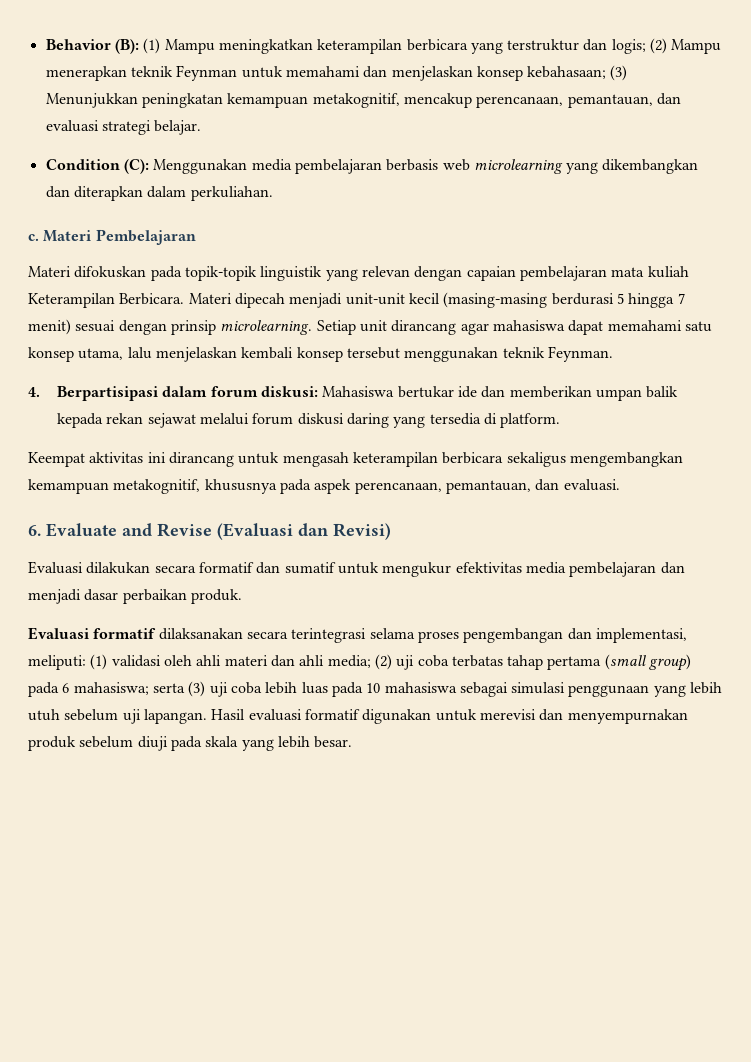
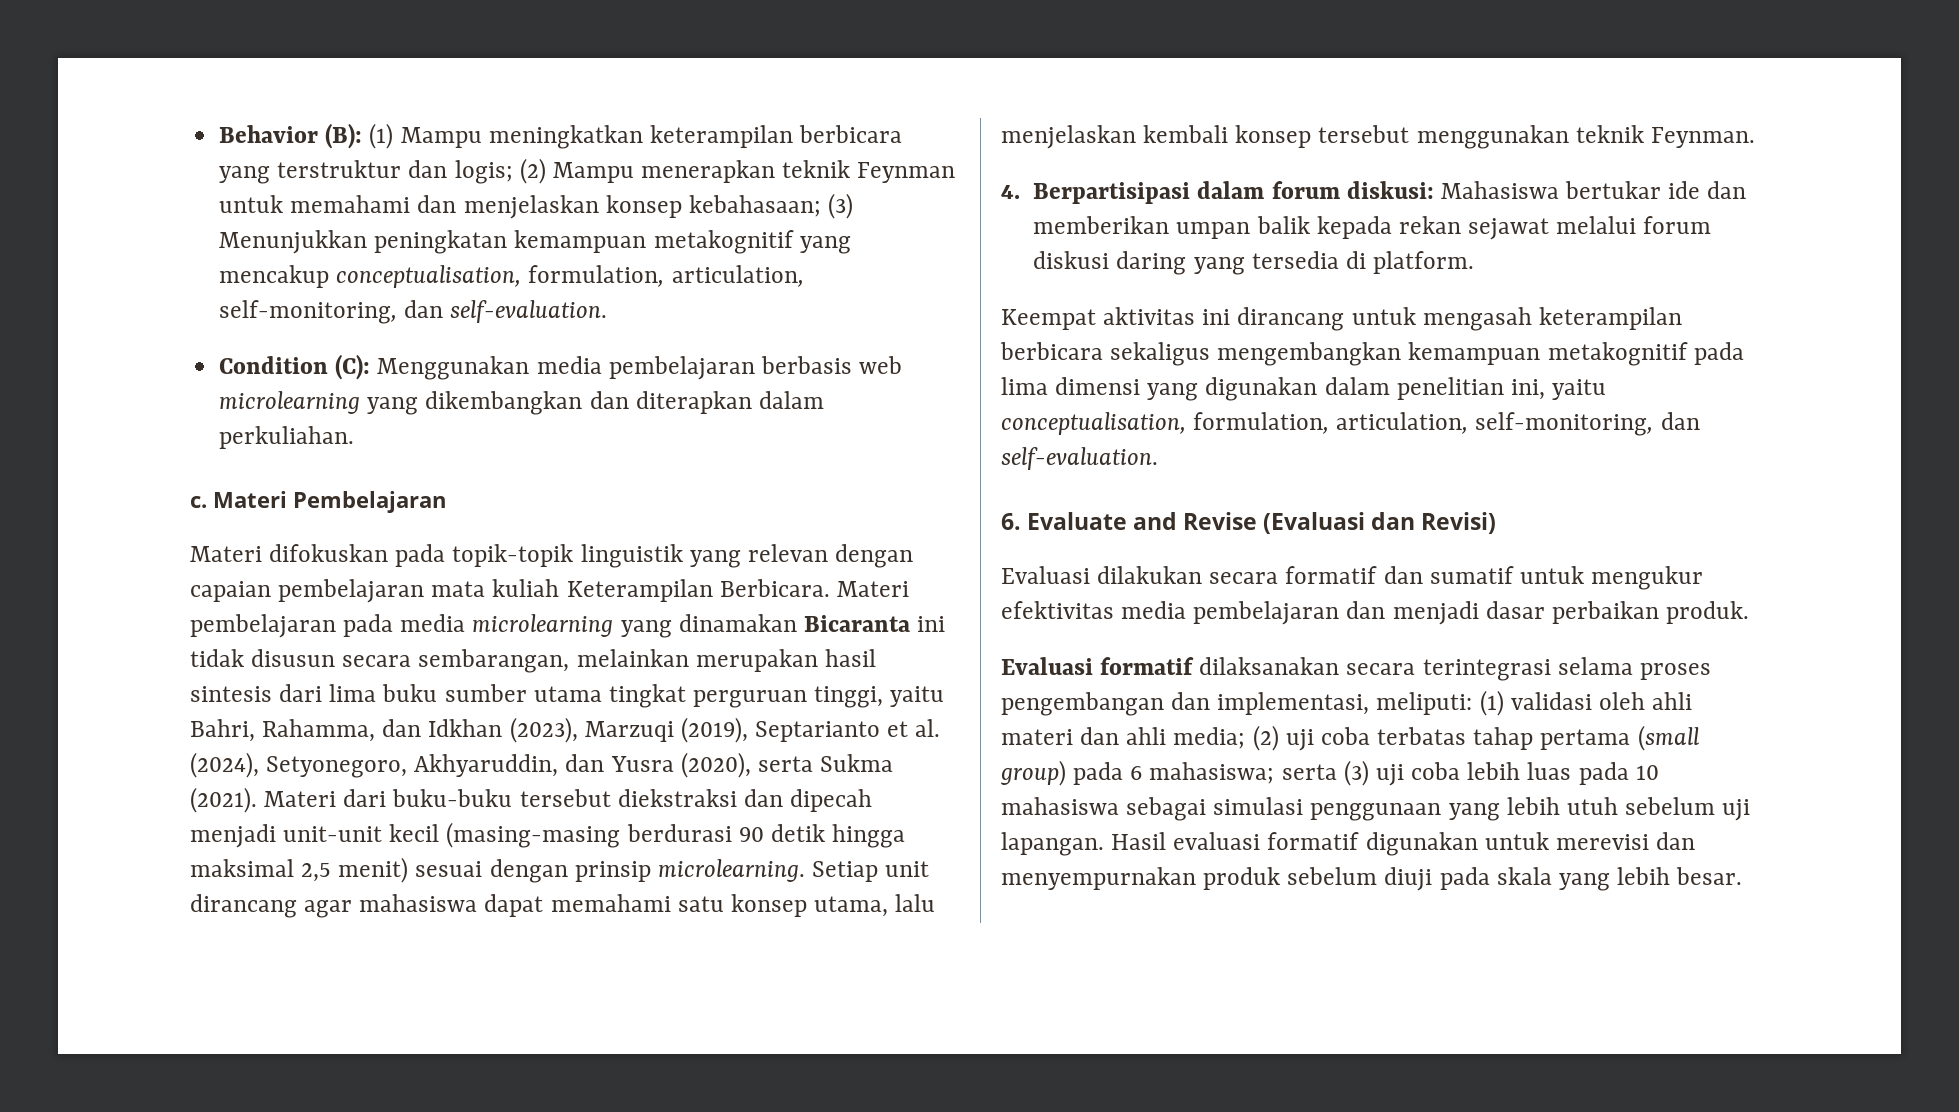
[312,93,681,108] [45,120,202,135] metakognitif, mencakup perencanaan, pemantauan, dan evaluasi strategi belajar. -> [653,230,851,254] [219,265,804,288] [219,300,608,324] metakognitif yang mencakup conceptualisation, formulation, articulation, self-monitoring, dan self-evaluation.
(232, 298) none -> [190,614,946,638] [190,649,876,673] [190,684,945,708] [190,717,941,743] [190,752,894,778] [190,787,783,813] pembelajaran pada media microlearning yang dinamakan Bicaranta ini tidak disusun secara sembarangan, melainkan merupakan hasil sintesis dari lima buku sumber utama tingkat perguruan tinggi, yaitu Bahri, Rahamma, dan Idkhan (2023), Marzuqi (2019), Septarianto et al. (2024), Setyonegoro, Akhyaruddin, dan Yusra (2020), serta Sukma (2021). Materi dari buku-buku tersebut diekstraksi dan
[616,293,685,308] 5 hingga 7 -> [738,824,906,848] [190,859,332,882] 90 detik hingga maksimal 2,5
[113,479,620,494] metakognitif, khususnya pada aspek perencanaan, pemantauan, dan evaluasi. -> [1547,342,1744,366] [1001,377,1607,401] [1001,412,1700,436] [1001,447,1158,470] metakognitif pada lima dimensi yang digunakan dalam penelitian ini, yaitu conceptualisation, formulation, articulation, self-monitoring, dan self-evaluation.

